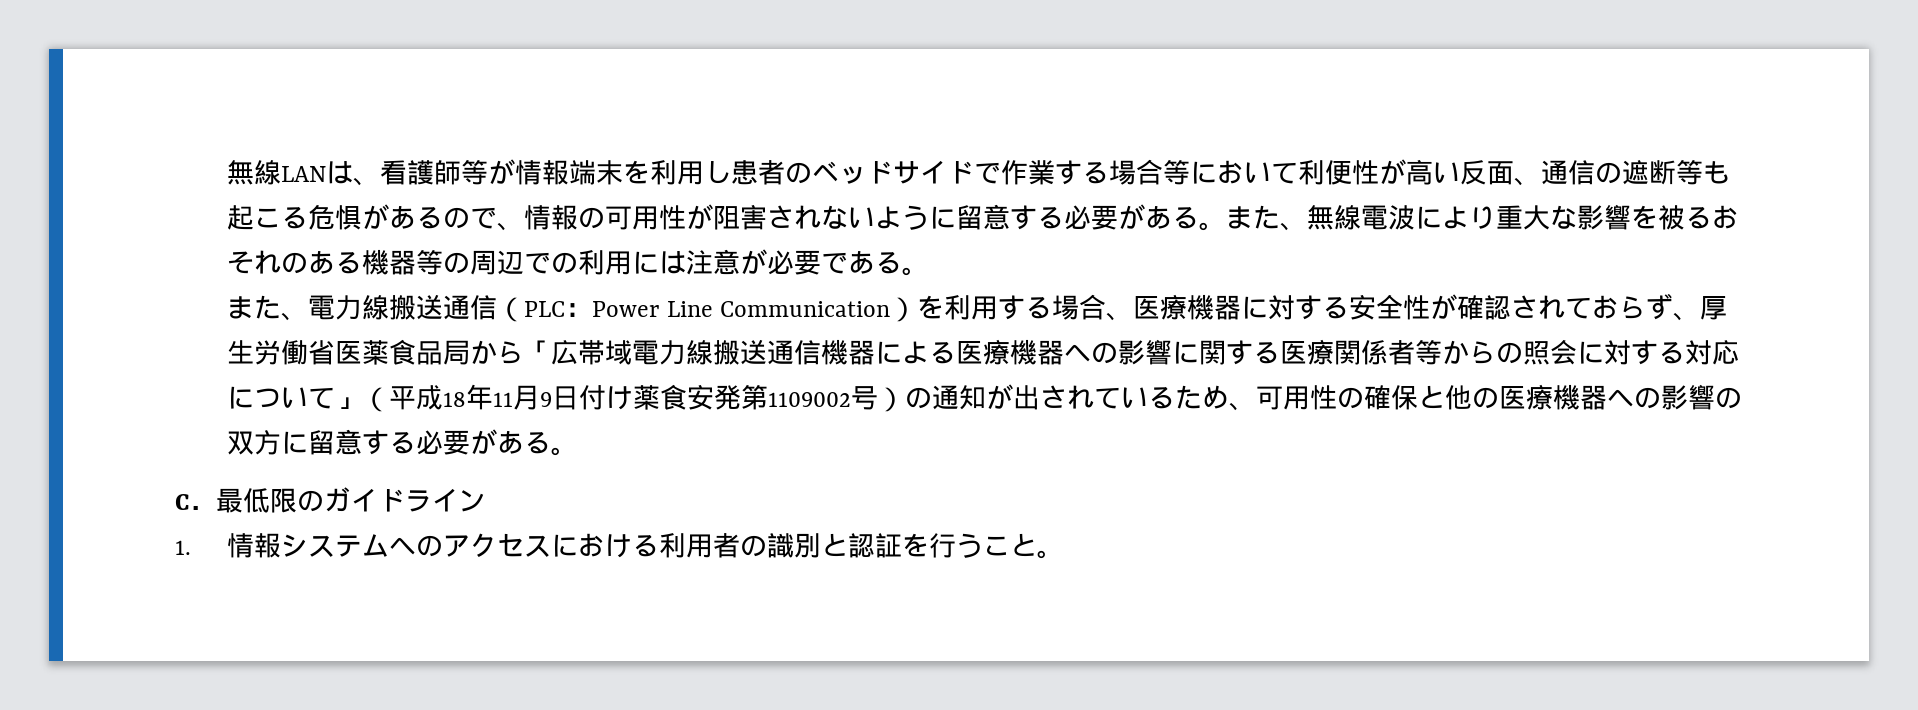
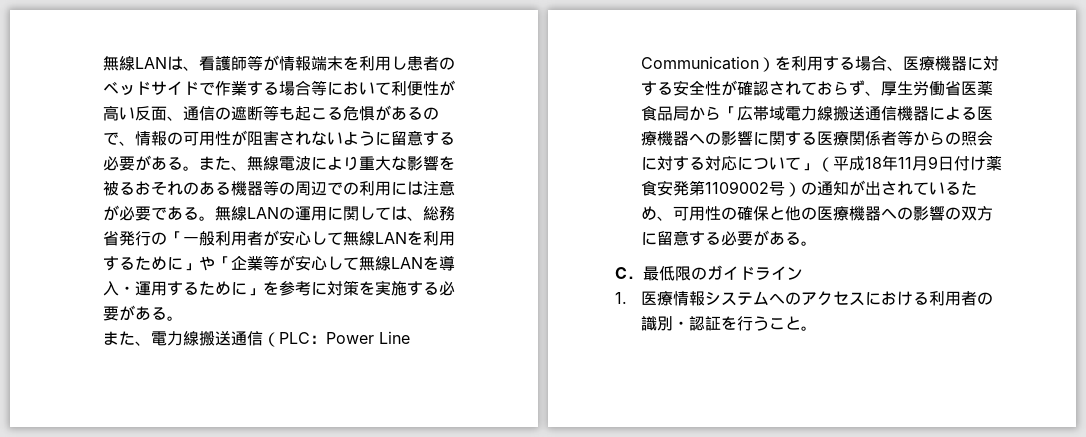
(929, 271) none -> [215,206,456,221] [103,230,456,246] [103,255,456,271] [103,280,456,296] [103,305,184,321] 無線LANの運用に関しては、総務省発行の「一般利用者が安心して無線LANを利用するために」や「企業等が安心して無線LANを導入・運用するために」を参考に対策を実施する必要がある。
(191, 547) none -> [641,290,674,306] 医療
[820,533,848,557] と -> [673,321,690,329] ・

